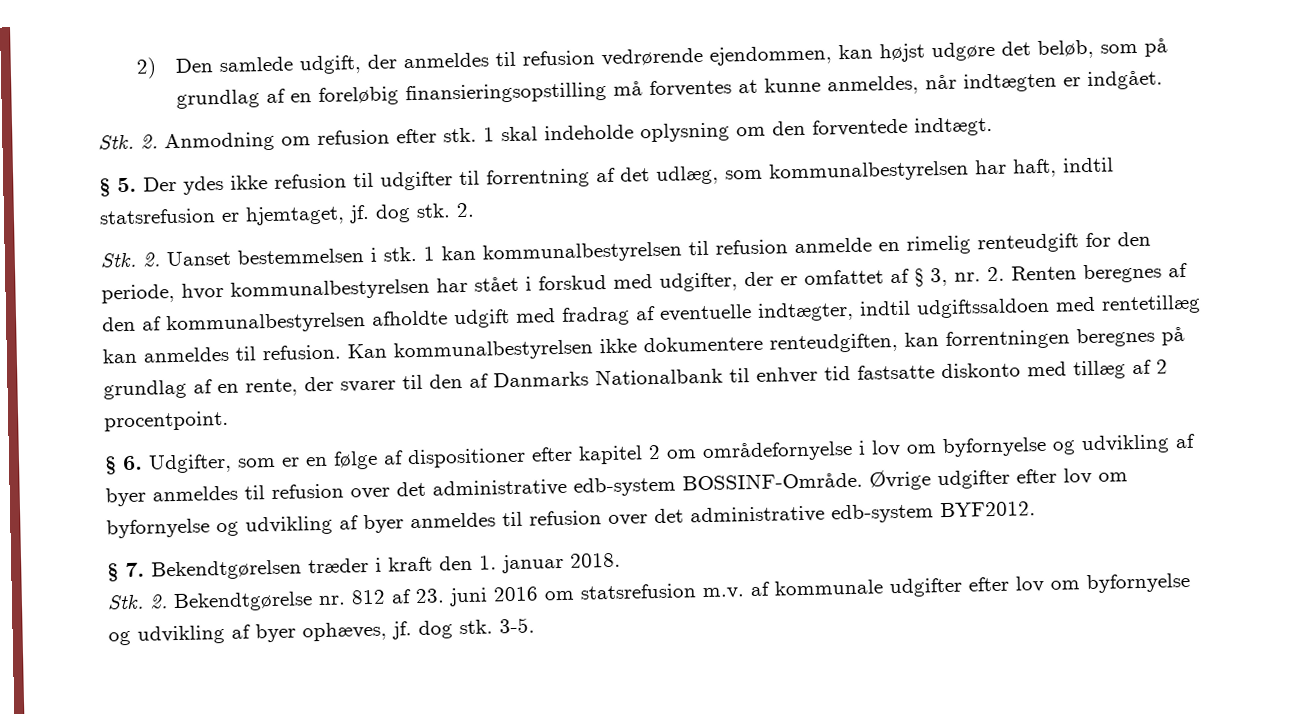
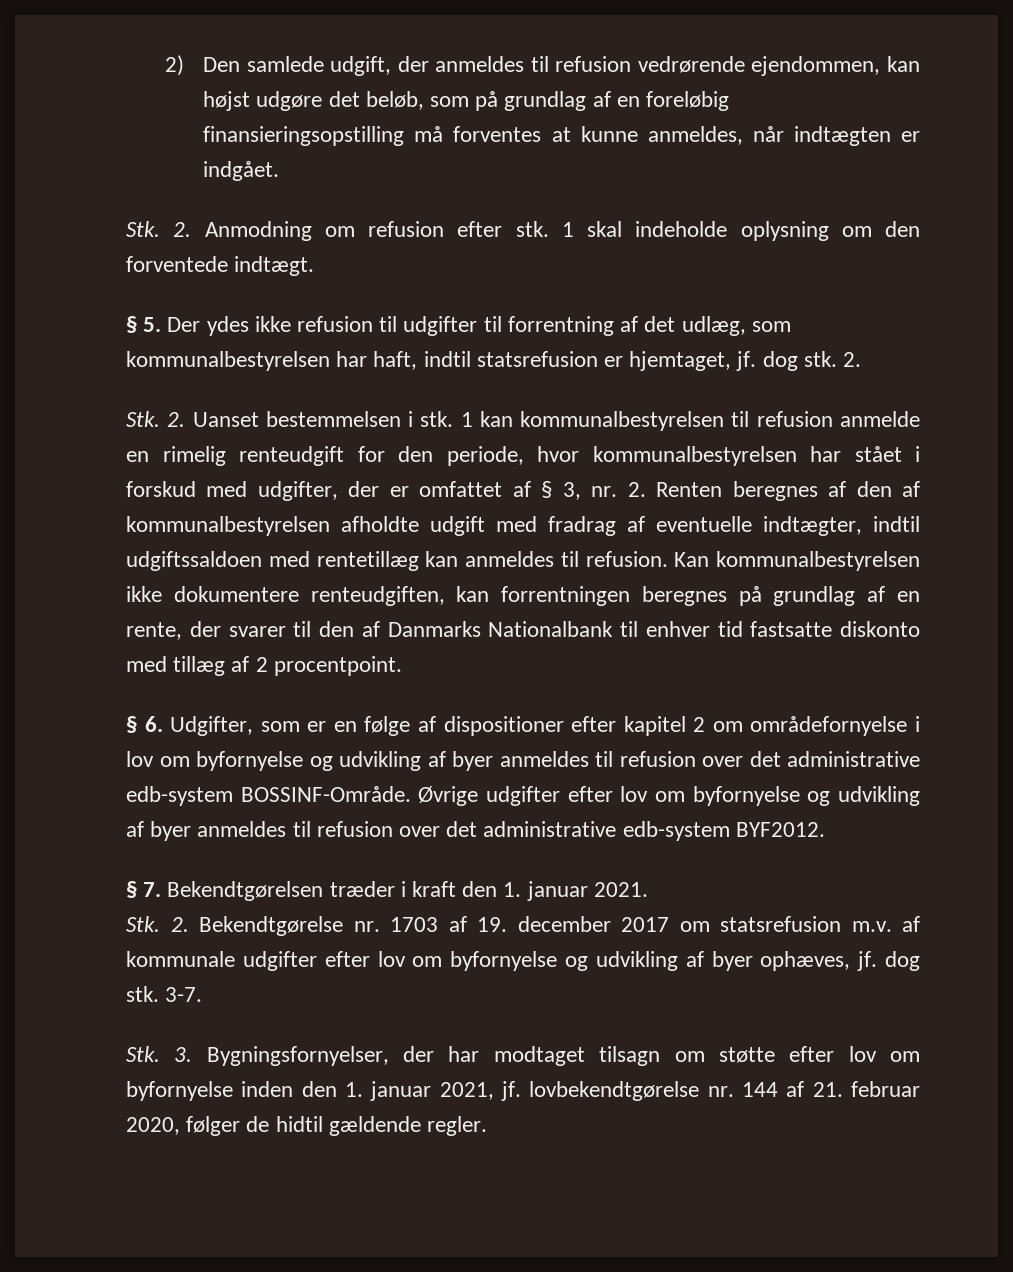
[570,552,621,568] 2018. -> [593,882,648,897] 2021.
[351,586,539,607] 812 af 23. juni 2016 -> [390,916,669,932] 1703 af 19. december 2017
[499,617,535,634] 3-5. -> [165,987,203,1002] [126,1046,921,1066] [126,1081,921,1101] [126,1116,488,1136] 3-7. // Stk. 3. Bygningsfornyelser, der har modtaget tilsagn om støtte efter lov om byfornyelse inden den 1. januar 2021, jf. lovbekendtgørelse nr. 144 af 21. februar 2020, følger de hidtil gældende regler.

